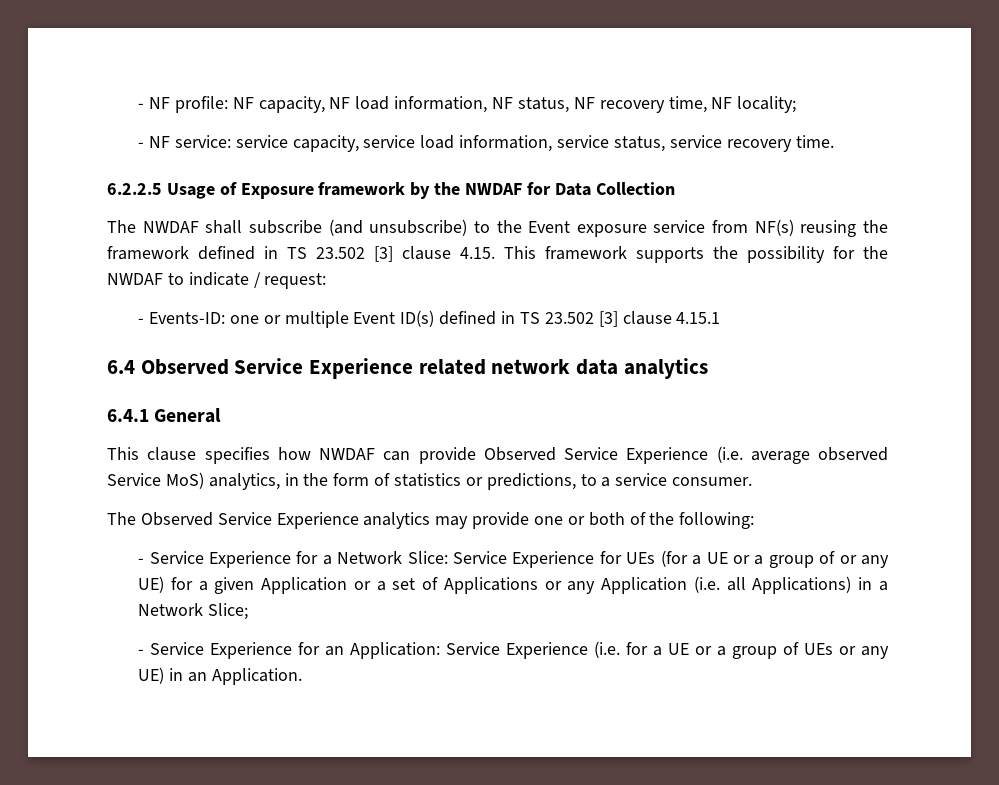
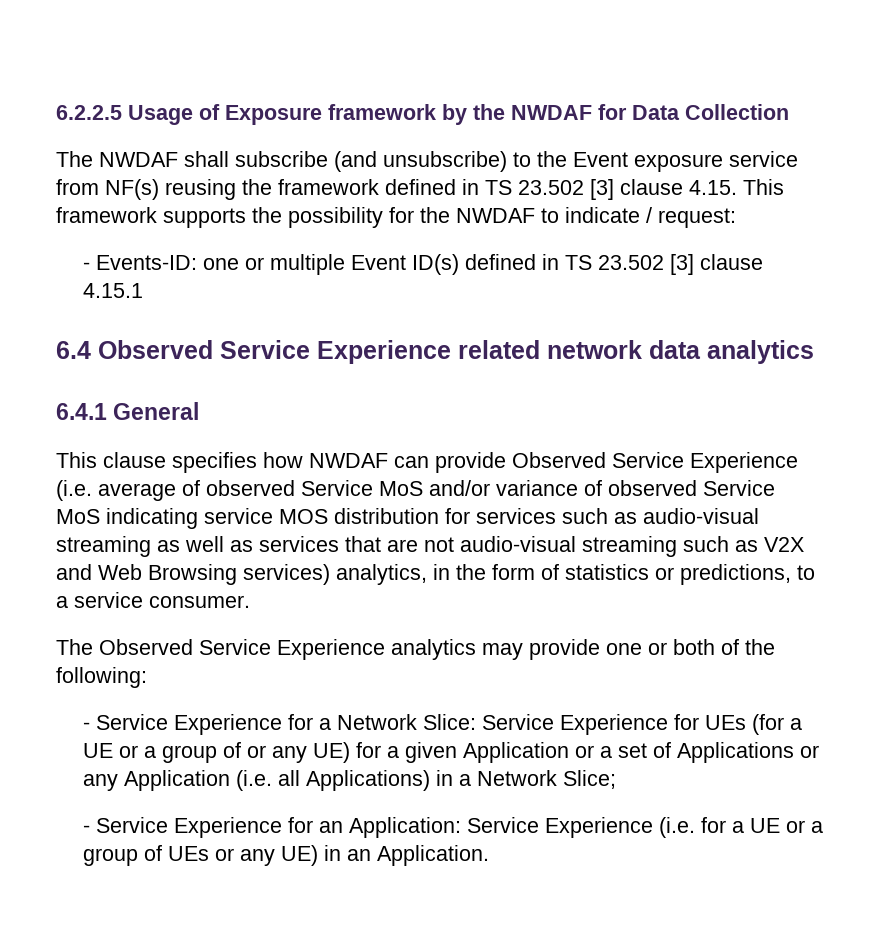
[138,96,797,113] [138,135,834,152] - NF profile: NF capacity, NF load information, NF status, NF recovery time, NF locality; // - NF service: service capacity, service load information, service status, service recovery time. // -> (56, 112) none
[818,447,888,461] [107,472,204,489] observed Service MoS) -> [182,480,775,496] [56,508,759,529] [56,536,804,557] [56,564,330,585] of observed Service MoS and/or variance of observed Service MoS indicating service MOS distribution for services such as audio-visual streaming as well as services that are not audio-visual streaming such as V2X and Web Browsing services)

